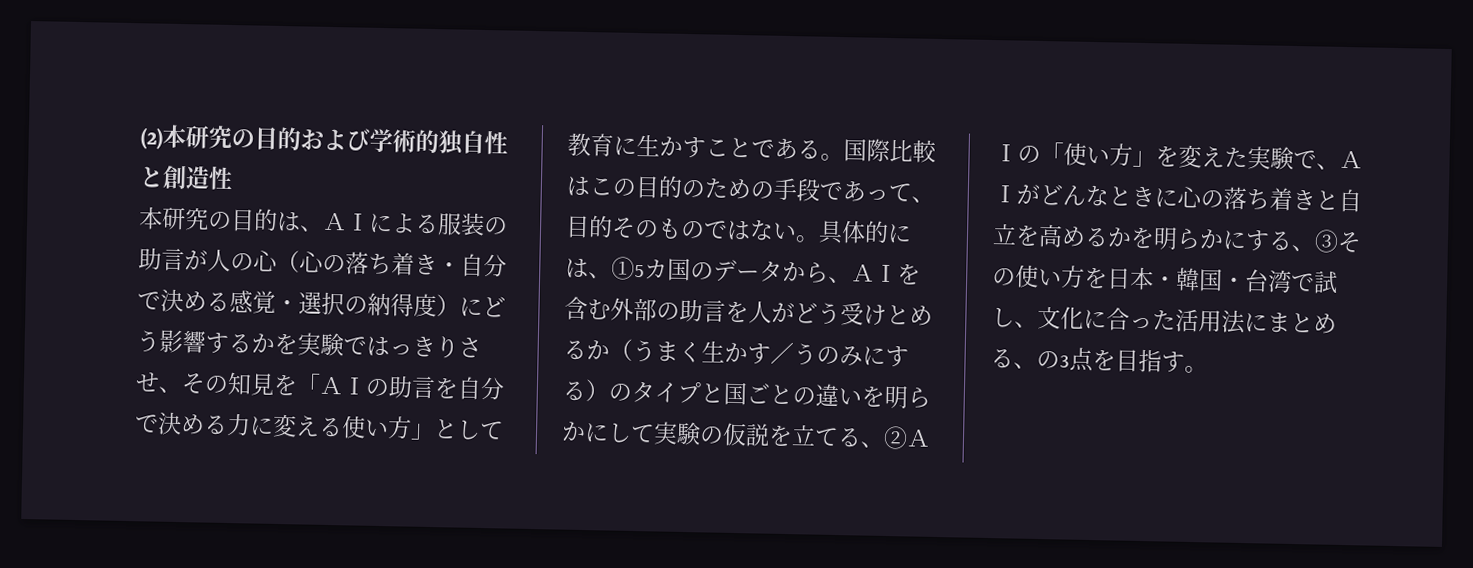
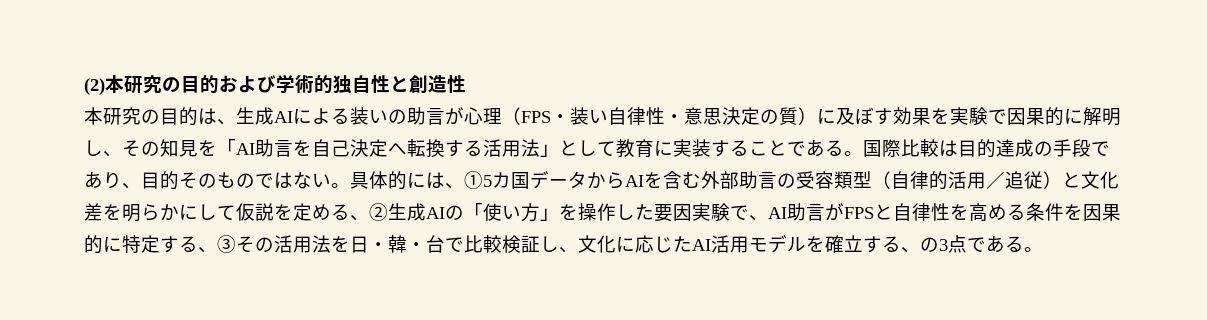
[322,212,508,237] [138,247,507,278] [137,288,506,318] [136,329,482,359] [135,372,160,392] ＡＩによる服装の助言が人の心（心の落ち着き・自分で決める感覚・選択の納得度）にどう影響するかを実験ではっきりさせ -> [236,107,1121,126] [84,140,103,156] 生成AIによる装いの助言が心理（FPS・装い自律性・意思決定の質）に及ぼす効果を実験で因果的に解明し
[319,376,390,397] ＡＩの -> [236,143,255,155] AI
[480,376,505,401] [134,411,412,440] 分で決める力に変える使い方 -> [331,139,540,158] 己決定へ転換する活用法
[636,134,706,159] 生かす -> [673,139,749,157] 実装する
[589,175,752,200] この目的のため -> [958,139,1034,158] 目的達成
[865,182,913,202] って -> [103,172,122,189] り
[690,262,714,280] の -> (530, 180) none
[828,264,898,284] 、ＡＩ -> [625,175,644,187] AI
[656,298,933,326] [563,338,909,368] [562,379,931,409] [561,421,931,450] [994,141,1363,170] [993,183,1362,213] [992,223,1362,253] [992,264,1338,294] [991,305,1337,335] の助言を人がどう受けとめるか（うまく生かす／うのみにする）のタイプと国ごとの違いを明らかにして実験の仮説を立てる、②ＡＩの「使い方」を変えた実験で、ＡＩがどんなときに心の落ち着きと自立を高めるかを明らかにする、③その使い方を日本・韓国・台湾で試し、文化に合った活用法にまとめ -> [739,171,1119,190] [84,203,1121,222] [84,235,882,254] 助言の受容類型（自律的活用／追従）と文化差を明らかにして仮説を定める、②生成AIの「使い方」を操作した要因実験で、AI助言がFPSと自律性を高める条件を因果的に特定する、③その活用法を日・韓・台で比較検証し、文化に応じたAI活用モデルを確立す
[1092,348,1185,373] を目指す -> [967,235,1024,253] である

